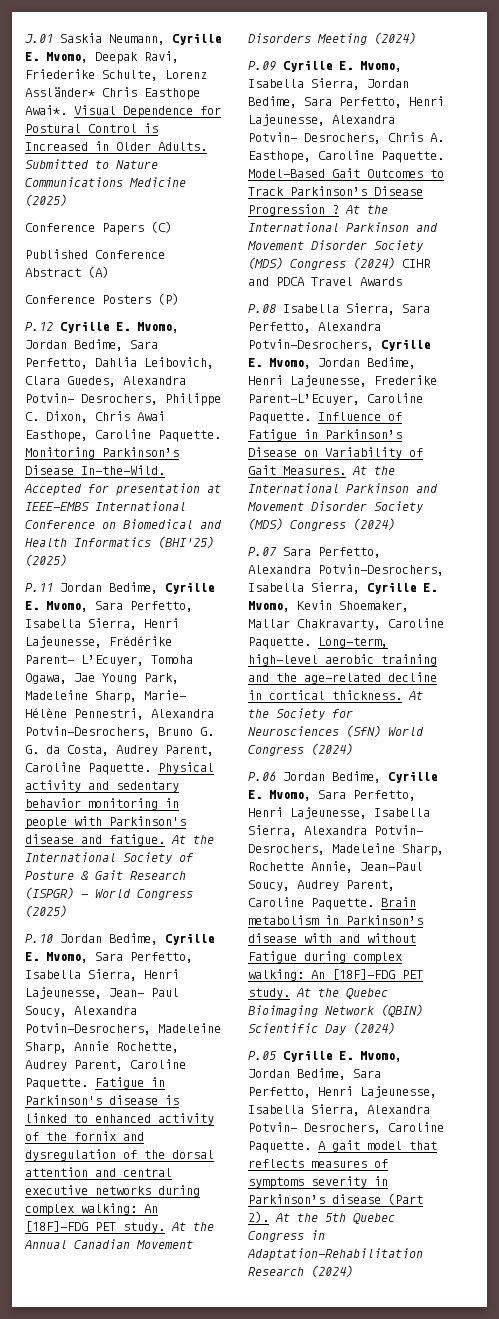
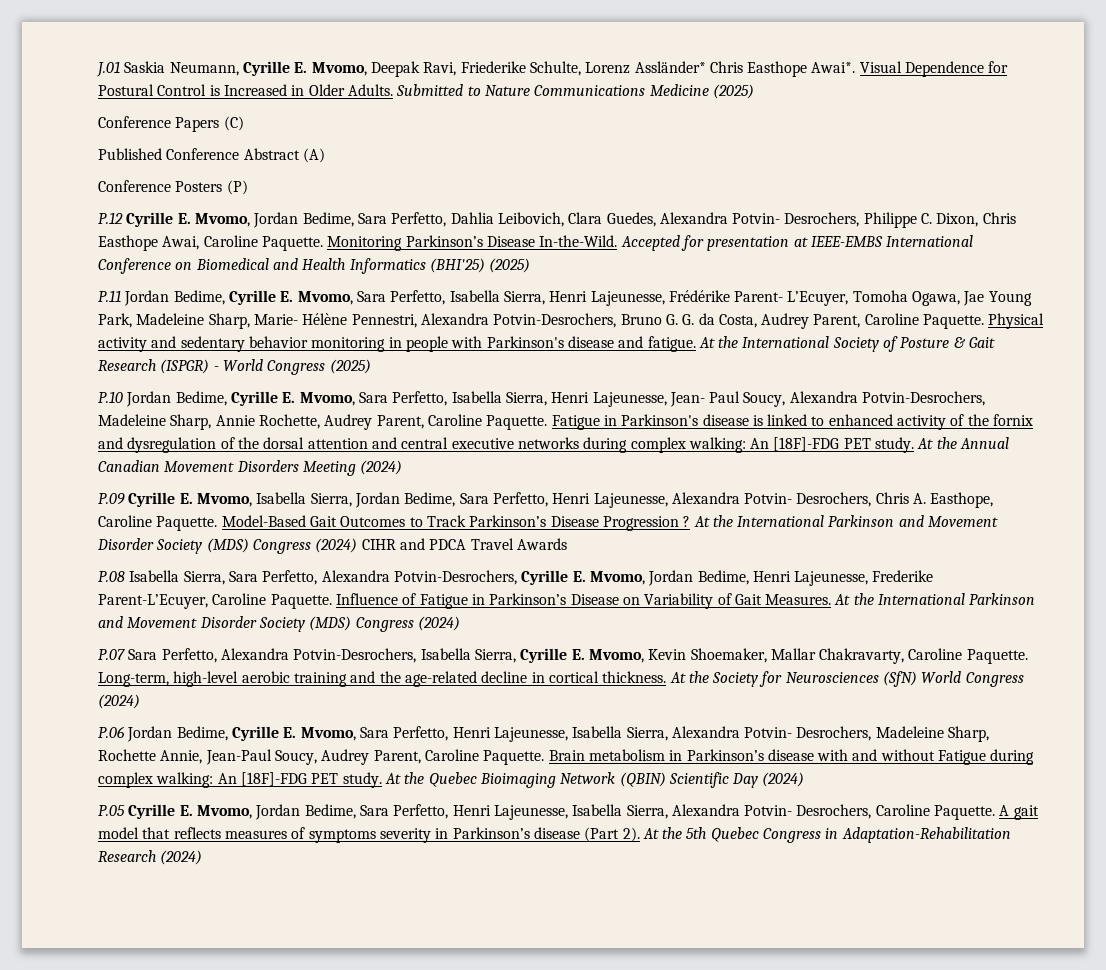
[137,411,165,421] [25,430,88,442] Awai Easthope, -> [98,235,200,251] Easthope Awai,

